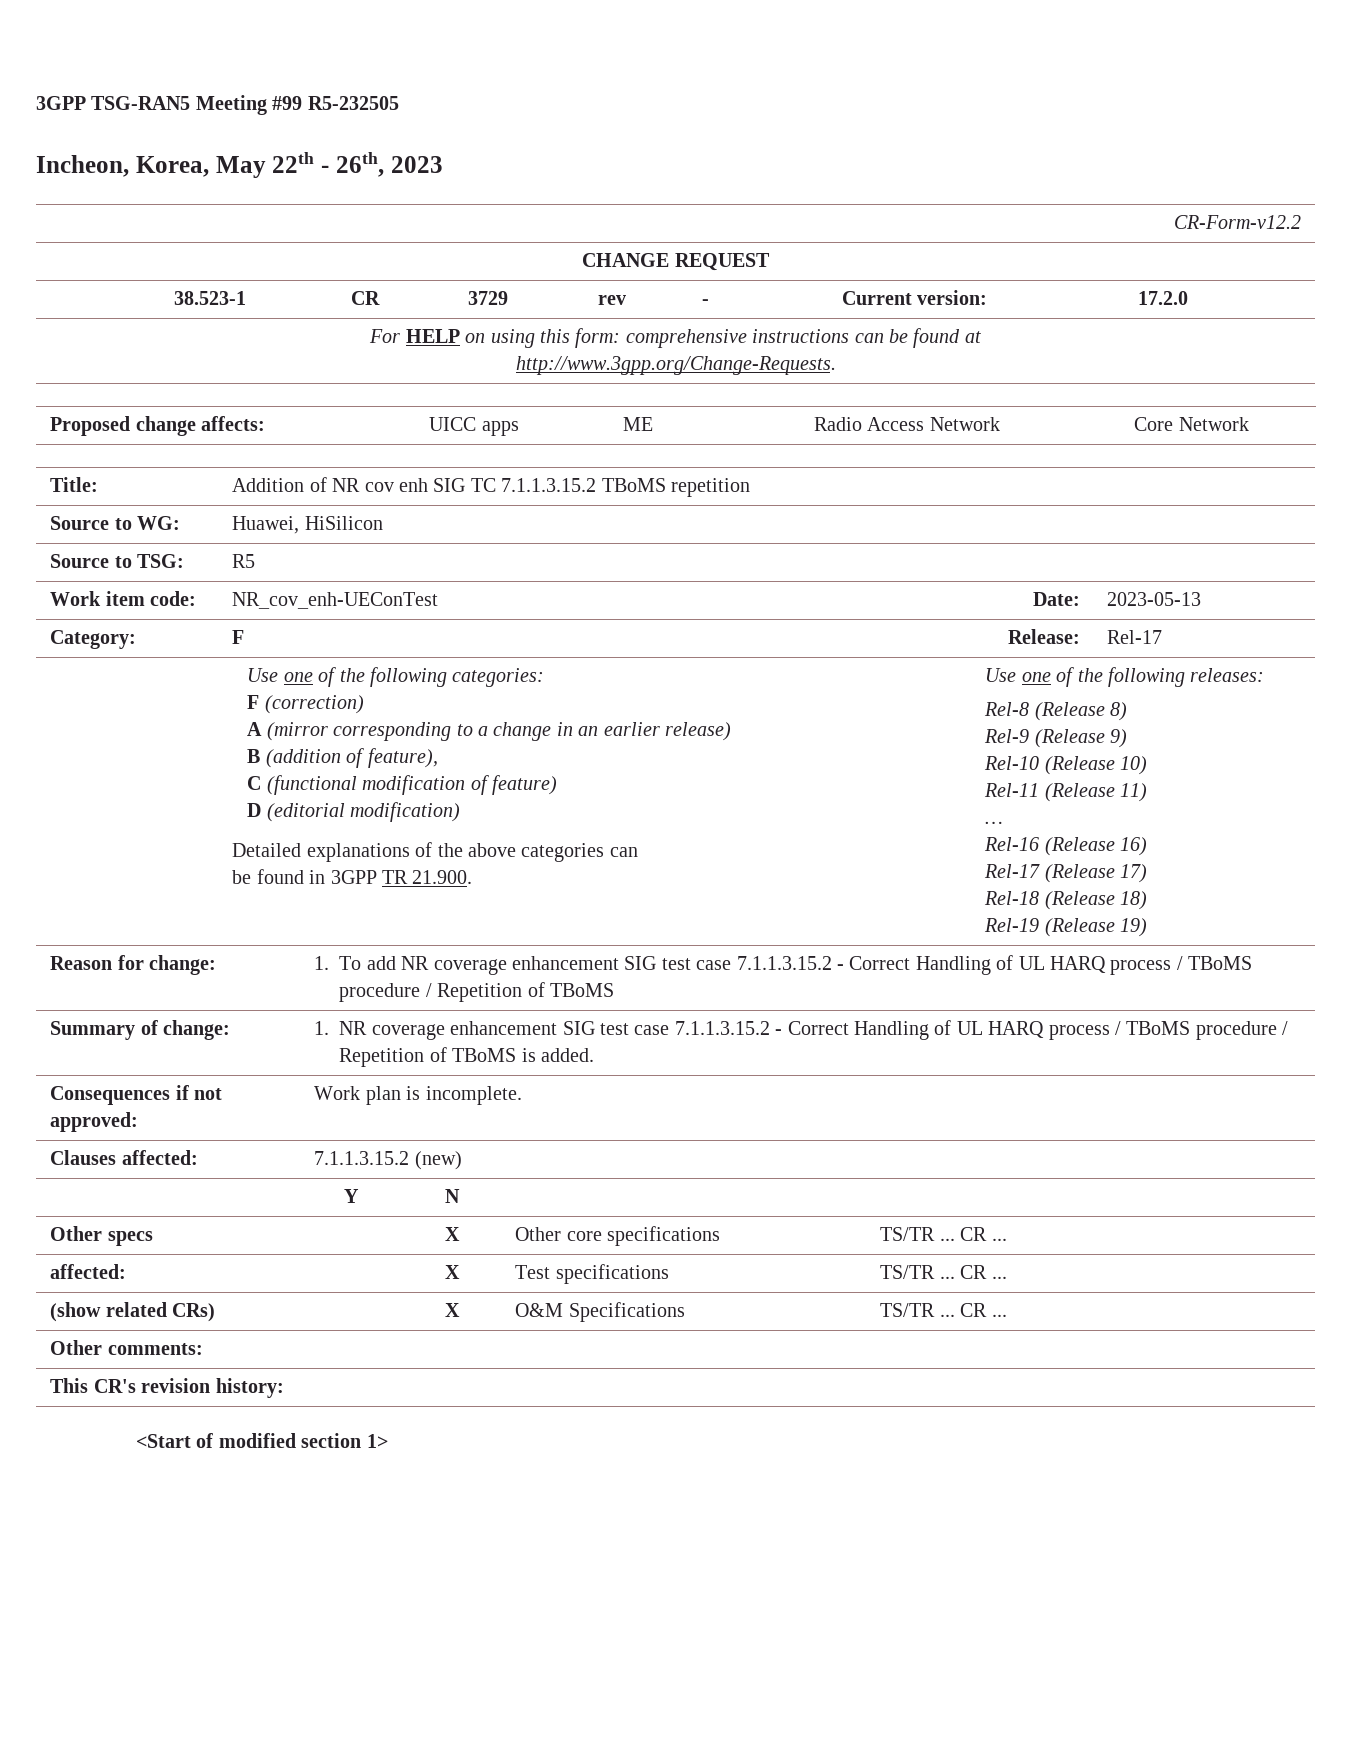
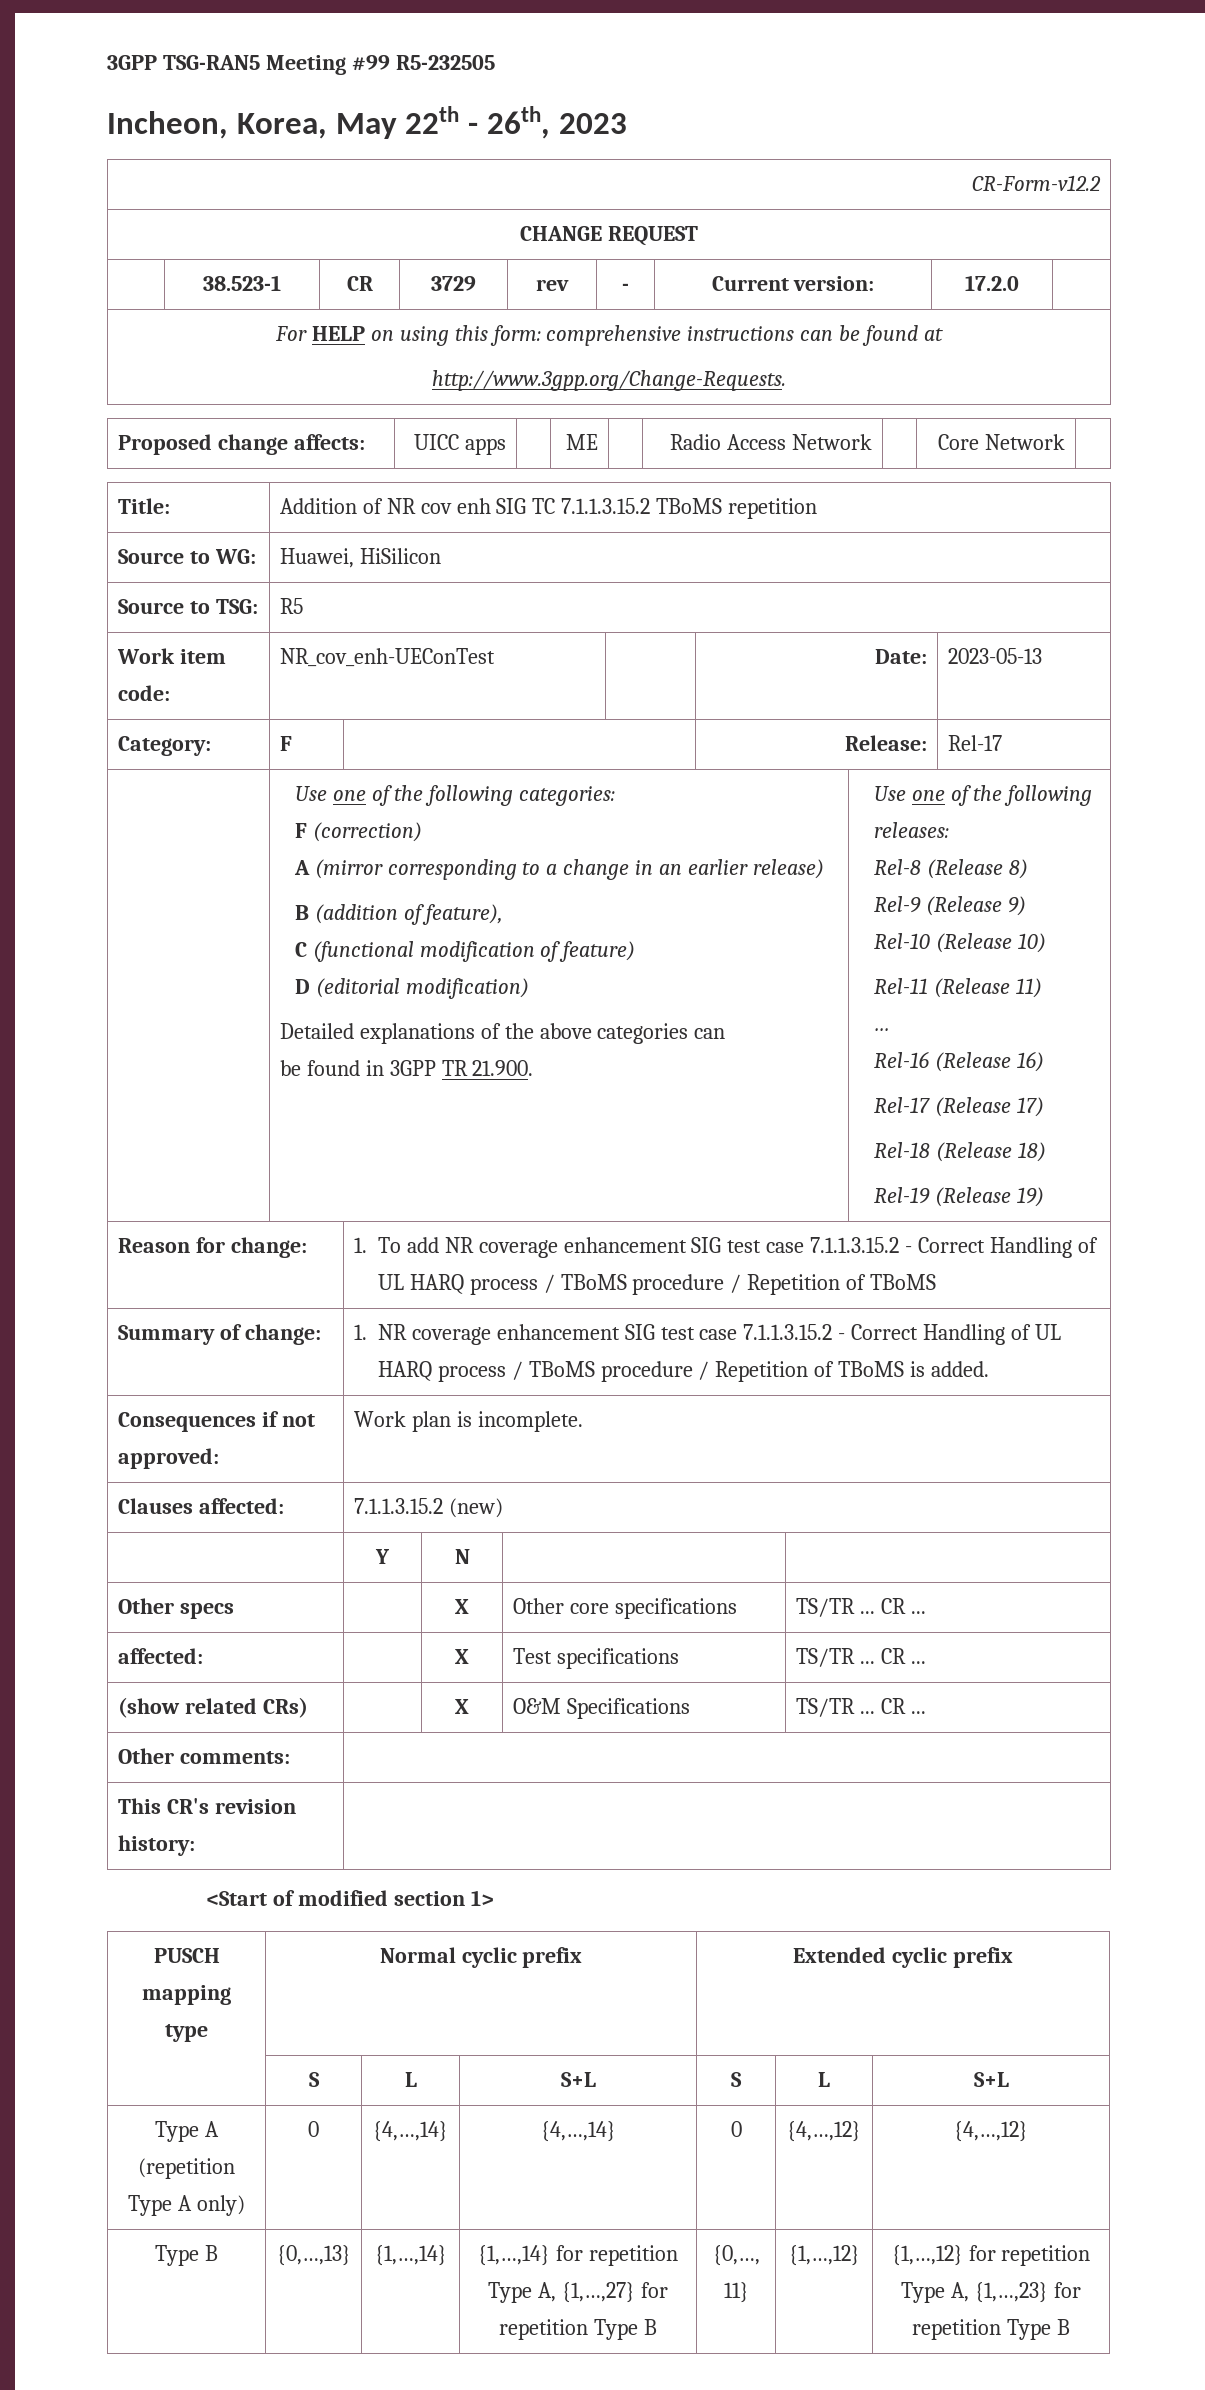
(388, 1441) none -> [153,1948,220,1963] [142,1985,231,2005] [165,2024,208,2042] [379,1947,583,1968] [793,1947,1013,1968] [308,2072,320,2087] [404,2072,417,2087] [560,2072,596,2087] [731,2072,742,2087] [818,2072,830,2087] [973,2072,1009,2087] [155,2121,219,2142] [138,2158,235,2179] [128,2195,245,2216] [308,2121,319,2137] [373,2121,448,2142] [540,2121,616,2142] [730,2121,742,2137] [787,2121,861,2142] [954,2121,1028,2142] [155,2245,218,2266] [276,2245,351,2266] [374,2245,447,2266] [478,2245,678,2266] [488,2282,668,2303] [499,2319,657,2340] [712,2245,760,2266] [723,2282,749,2303] [788,2245,860,2266] [891,2245,1091,2266] [901,2282,1081,2303] [912,2319,1070,2340] // PUSCH mapping type | Normal cyclic prefix | Extended cyclic prefix // | S | L | S+L | S | L | S+L // Type A (repetition Type A only) | 0 | {4,…,14} | {4,…,14} | 0 | {4,…,12} | {4,…,12} // Type B | {0,…,13} | {1,…,14} | {1,…,14} for repetition Type A, {1,…,27} for repetition Type B | {0,…, 11} | {1,…,12} | {1,…,12} for repetition Type A, {1,…,23} for repetition Type B

